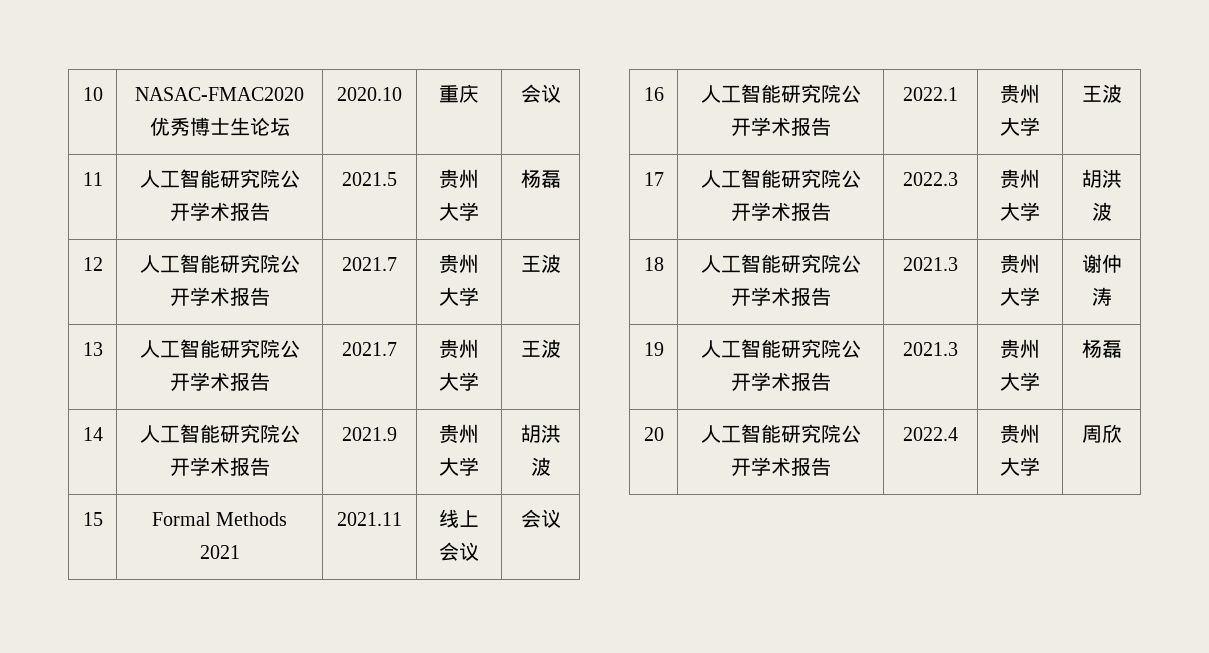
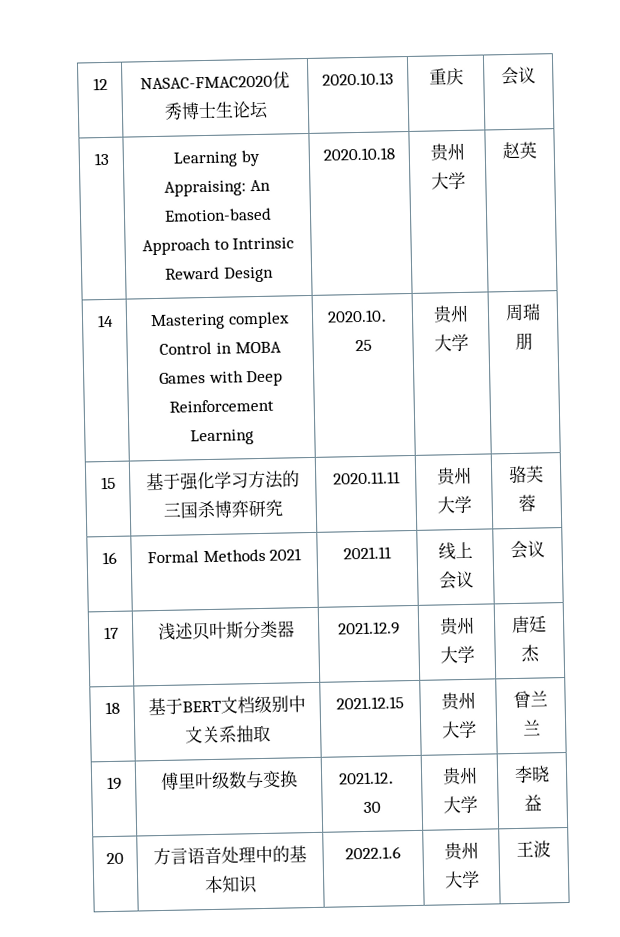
[82,87,103,101] 10 -> [92,77,108,91] 12
[337,87,402,101] 2020.10 -> [322,72,394,86] 2020.10.13
[82,172,103,186] [139,169,300,188] [169,202,270,221] [342,172,397,186] [439,169,479,189] [439,202,479,221] [520,169,561,188] [82,257,103,271] [139,254,300,273] [169,287,270,306] [342,257,397,271] [439,254,479,274] [439,287,479,306] [520,254,561,273] [82,342,103,356] [139,339,300,358] [169,372,270,391] [342,342,397,356] [439,339,479,359] [439,372,479,391] [520,339,561,358] [82,427,103,441] [139,424,300,443] [169,457,270,476] [342,427,397,441] [439,424,479,444] [439,457,479,476] [520,424,561,443] [530,457,551,476] [82,512,103,526] 11 | 人工智能研究院公开学术报告 | 2021.5 | 贵州大学 | 杨磊 // 12 | 人工智能研究院公开学术报告 | 2021.7 | 贵州大学 | 王波 // 13 | 人工智能研究院公开学术报告 | 2021.7 | 贵州大学 | 王波 // 14 | 人工智能研究院公开学术报告 | 2021.9 | 贵州大学 | 胡洪波 // 15 -> [93,152,109,166] [173,149,261,168] [164,179,271,197] [163,207,272,222] [141,237,295,256] [165,266,274,283] [323,147,395,161] [429,142,465,162] [430,171,466,190] [502,141,537,160] [96,314,114,328] [150,311,290,331] [159,341,282,355] [158,370,284,387] [168,398,274,413] [190,429,254,446] [326,309,399,323] [354,339,372,352] [432,304,469,324] [433,333,469,352] [505,303,541,322] [514,332,533,350] [100,476,116,490] [146,470,300,491] [163,499,283,519] [332,471,401,485] [436,466,472,486] [436,495,472,514] [508,465,544,484] [517,494,536,512] [101,551,117,565] 13 | Learning by Appraising: An Emotion-based Approach to Intrinsic Reward Design | 2020.10.18 | 贵州大学 | 赵英 // 14 | Mastering complex Control in MOBA Games with Deep Reinforcement Learning | 2020.10．25 | 贵州大学 | 周瑞朋 // 15 | 基于强化学习方法的三国杀博弈研究 | 2020.11.11 | 贵州大学 | 骆芙蓉 // 16
[643,87,664,101] [700,84,861,103] [730,117,831,136] [903,87,958,101] [1000,84,1040,104] [1000,117,1040,136] [1081,84,1122,103] [643,172,664,186] [700,169,861,188] [730,202,831,221] [903,172,958,186] [1000,169,1040,189] [1000,202,1040,221] [1081,169,1122,188] [1091,202,1112,221] [643,257,664,271] [700,254,861,273] [730,287,831,306] [903,257,958,271] [1000,254,1040,274] [1000,287,1040,306] [1081,254,1122,273] [1091,287,1112,306] [643,342,664,356] [700,339,861,358] [730,372,831,391] [903,342,958,356] [1000,339,1040,359] [1000,372,1040,391] [1081,339,1122,358] [643,427,664,441] [700,424,861,443] [730,457,831,476] [903,427,958,441] [1000,424,1040,444] [1000,457,1040,476] [1081,424,1122,443] 16 | 人工智能研究院公开学术报告 | 2022.1 | 贵州大学 | 王波 // 17 | 人工智能研究院公开学术报告 | 2022.3 | 贵州大学 | 胡洪波 // 18 | 人工智能研究院公开学术报告 | 2021.3 | 贵州大学 | 谢仲涛 // 19 | 人工智能研究院公开学术报告 | 2021.3 | 贵州大学 | 杨磊 // 20 | 人工智能研究院公开学术报告 | 2022.4 | 贵州大学 | 周欣 -> [103,626,119,640] [157,620,295,641] [338,621,400,636] [438,616,475,636] [439,645,475,664] [511,615,547,634] [520,644,540,663] [104,701,120,715] [148,695,306,716] [185,724,271,744] [336,696,404,710] [440,691,476,711] [441,720,477,739] [513,690,548,709] [521,719,541,736] [106,776,122,791] [159,770,298,791] [338,771,406,785] [363,801,381,814] [441,766,478,786] [442,795,478,814] [514,765,550,784] [523,794,542,811] [106,852,124,865] [153,845,307,866] [205,875,258,894] [345,846,401,860] [443,841,479,861] [443,870,480,889] [516,840,551,858] 17 | 浅述贝叶斯分类器 | 2021.12.9 | 贵州大学 | 唐廷杰 // 18 | 基于BERT文档级别中文关系抽取 | 2021.12.15 | 贵州大学 | 曾兰兰 // 19 | 傅里叶级数与变换 | 2021.12．30 | 贵州大学 | 李晓益 // 20 | 方言语音处理中的基本知识 | 2022.1.6 | 贵州大学 | 王波

